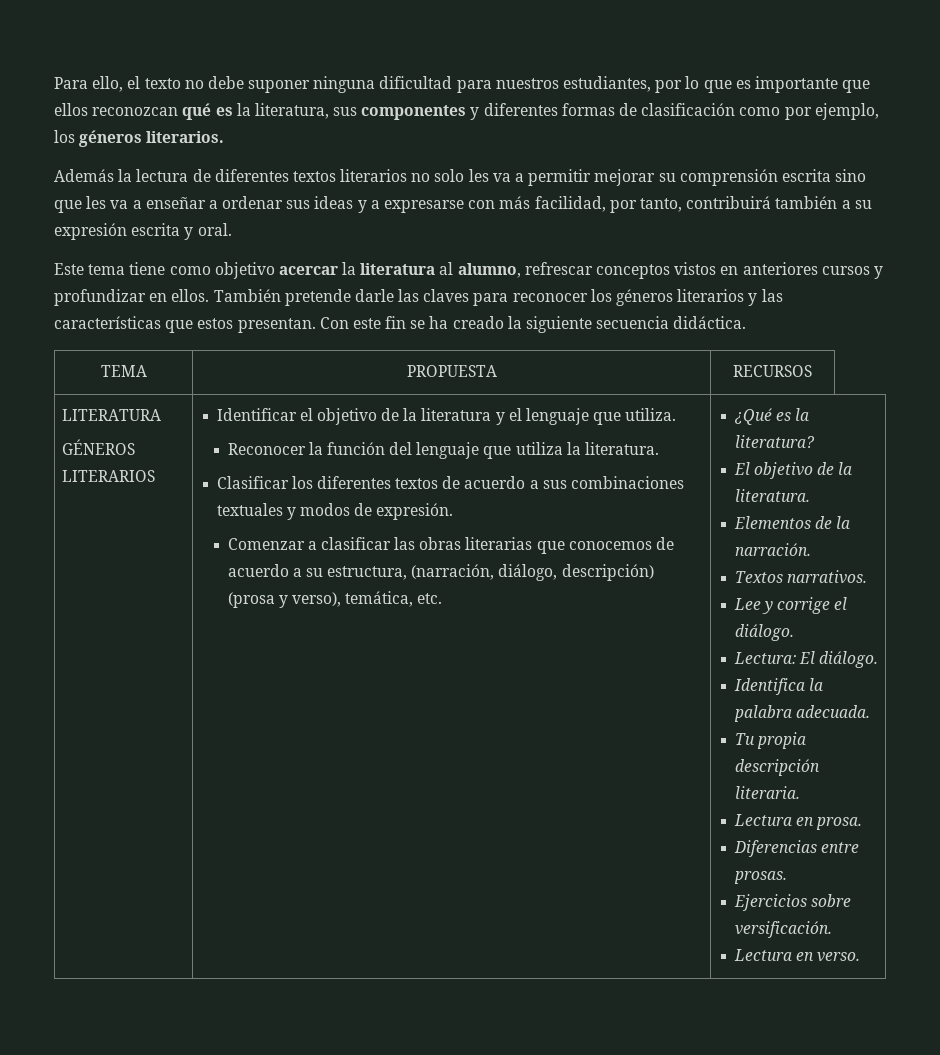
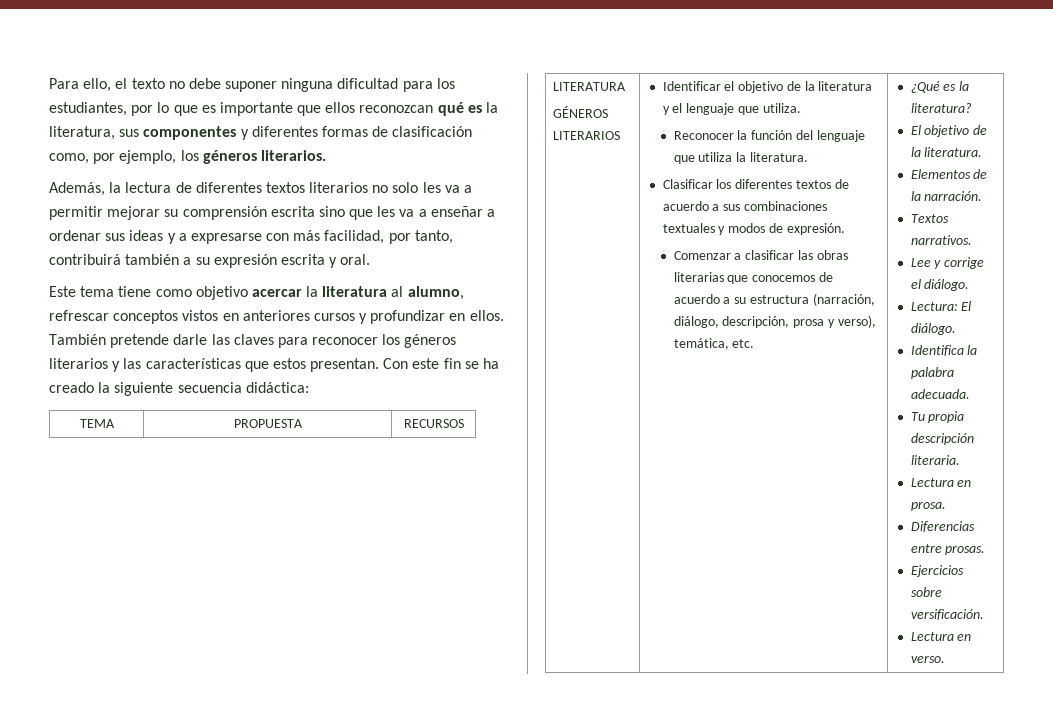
[495,78,559,89] nuestros -> [436,78,455,89] los
[739,107,781,116] como -> [49,153,89,164] como,
[54,169,114,182] Además -> [49,182,105,196] Además,
[673,316,747,329] didáctica. -> [245,382,309,393] didáctica:
[327,566,408,580] estructura, -> [750,295,810,304] estructura
[561,564,654,581] [227,592,275,608] descripción) (prosa -> [722,316,825,328] descripción, prosa

